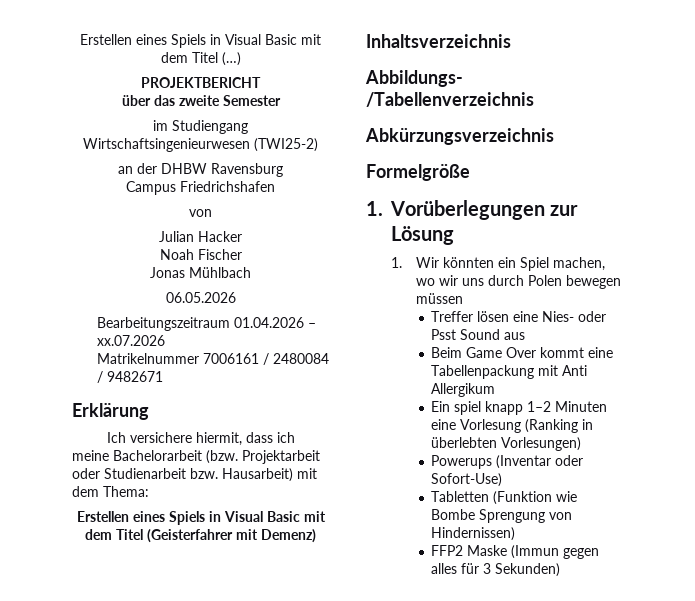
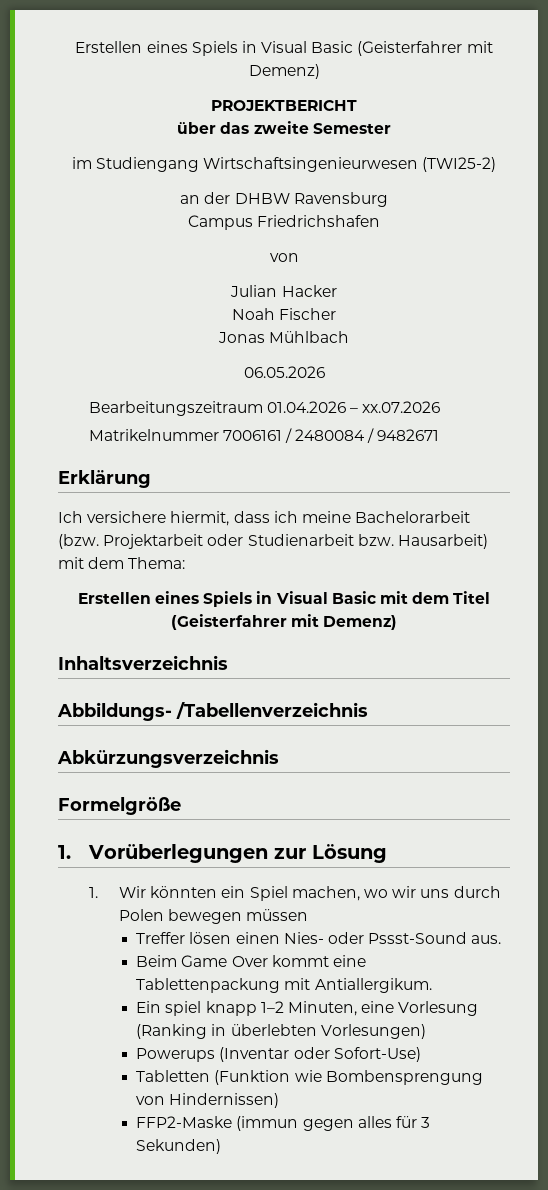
[80,34,321,48] [160,52,241,66] Erstellen eines Spiels in Visual Basic mit dem Titel (…) -> [75,41,493,56] [248,64,320,79] Erstellen eines Spiels in Visual Basic (Geisterfahrer mit Demenz)
[513,311,539,322] eine -> [235,932,280,944] einen
[431,329,526,340] Psst Sound aus -> [368,932,502,944] Pssst-Sound aus.
[431,365,588,379] [431,383,496,397] Tabellenpackung mit Anti Allergikum -> [136,978,432,993] Tablettenpackung mit Antiallergikum.
[555,401,608,412] Minuten -> [287,1001,357,1016] Minuten,
[431,509,546,523] Bombe Sprengung -> [325,1070,483,1085] Bombensprengung
[431,545,560,559] FFP2 Maske (Immun -> [136,1116,299,1131] FFP2-Maske (immun

